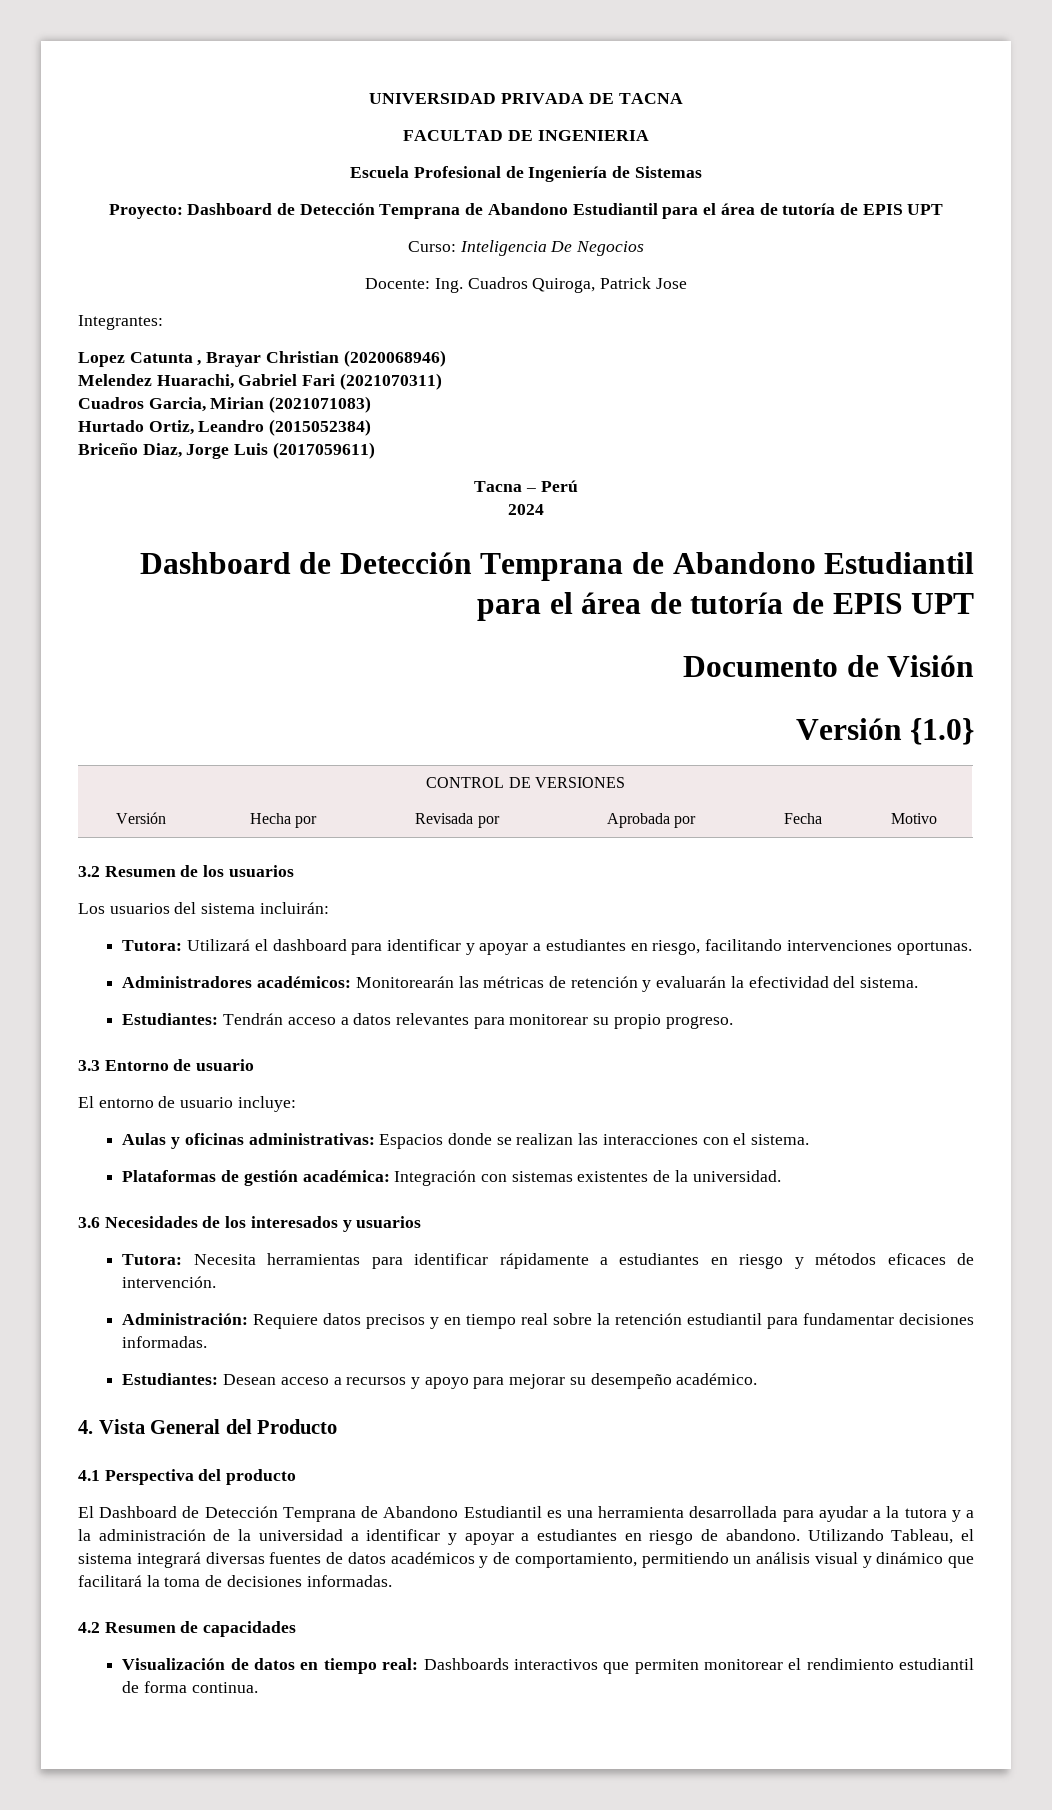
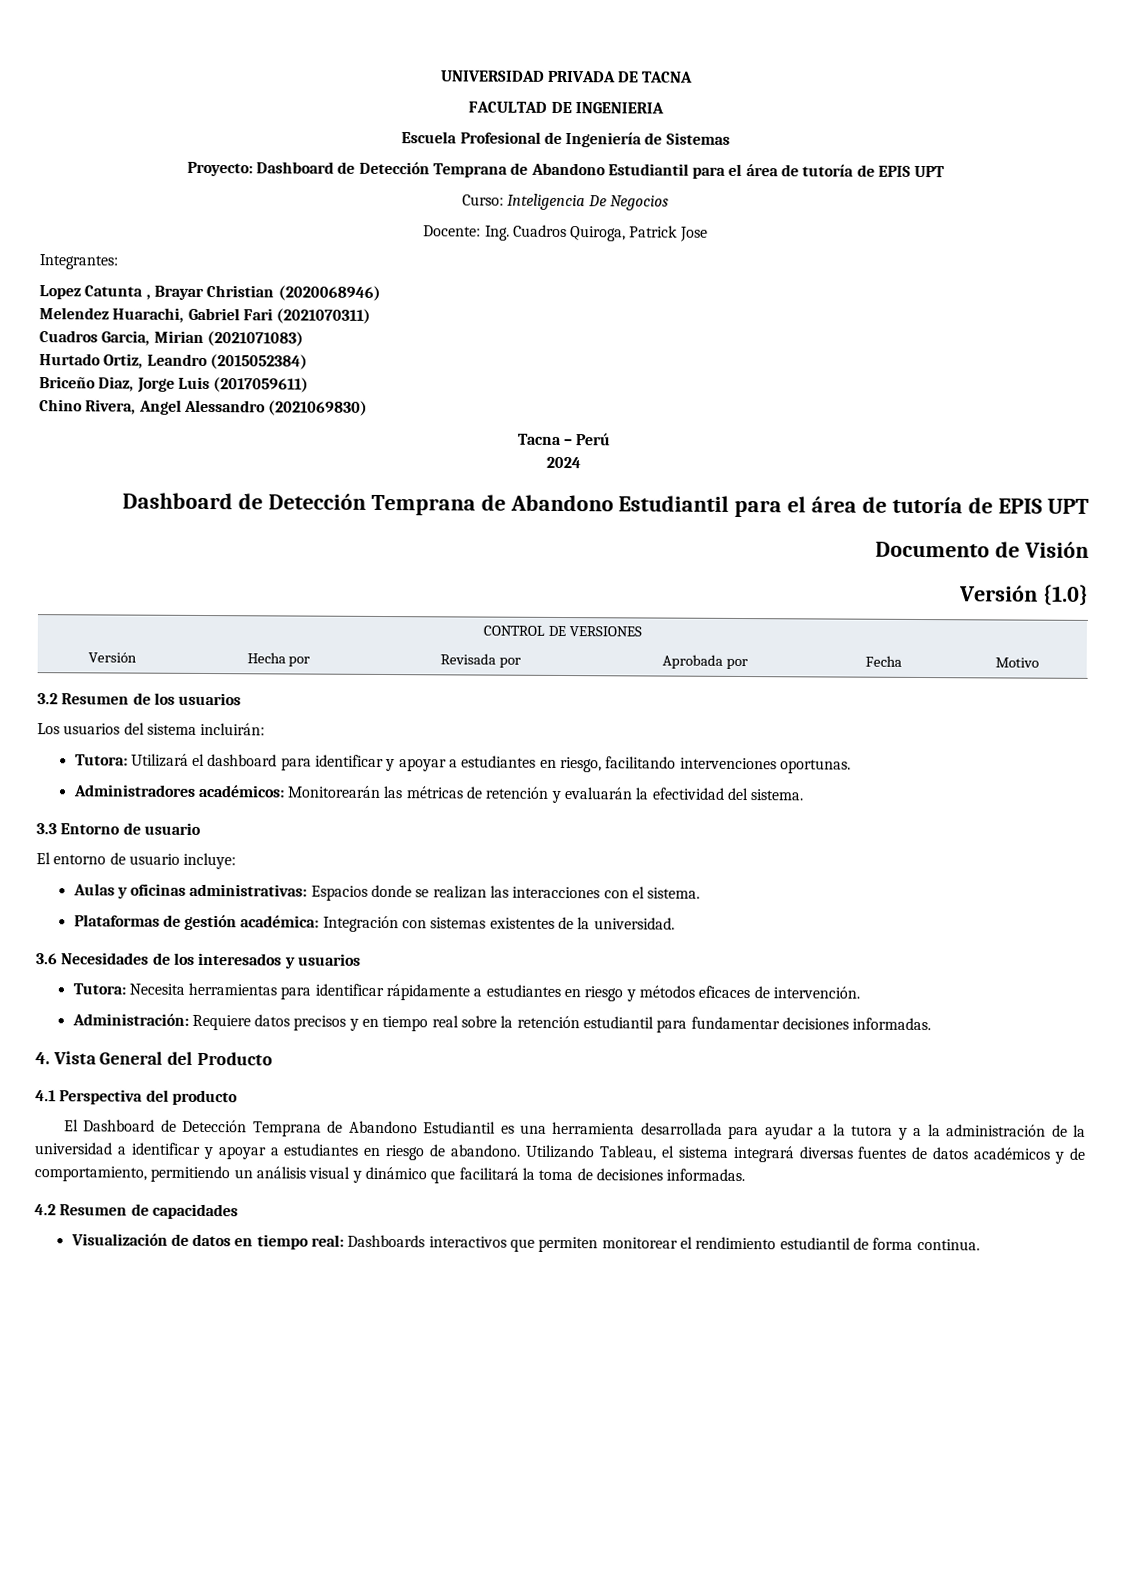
(375, 450) none -> [39,399,369,416] // Chino Rivera, Angel Alessandro (2021069830)
[122,1013,733,1029] // Estudiantes: Tendrán acceso a datos relevantes para monitorear su propio progreso. -> (805, 795) none
[122,1373,758,1389] // Estudiantes: Desean acceso a recursos y apoyo para mejorar su desempeño académico. -> (932, 1024) none

